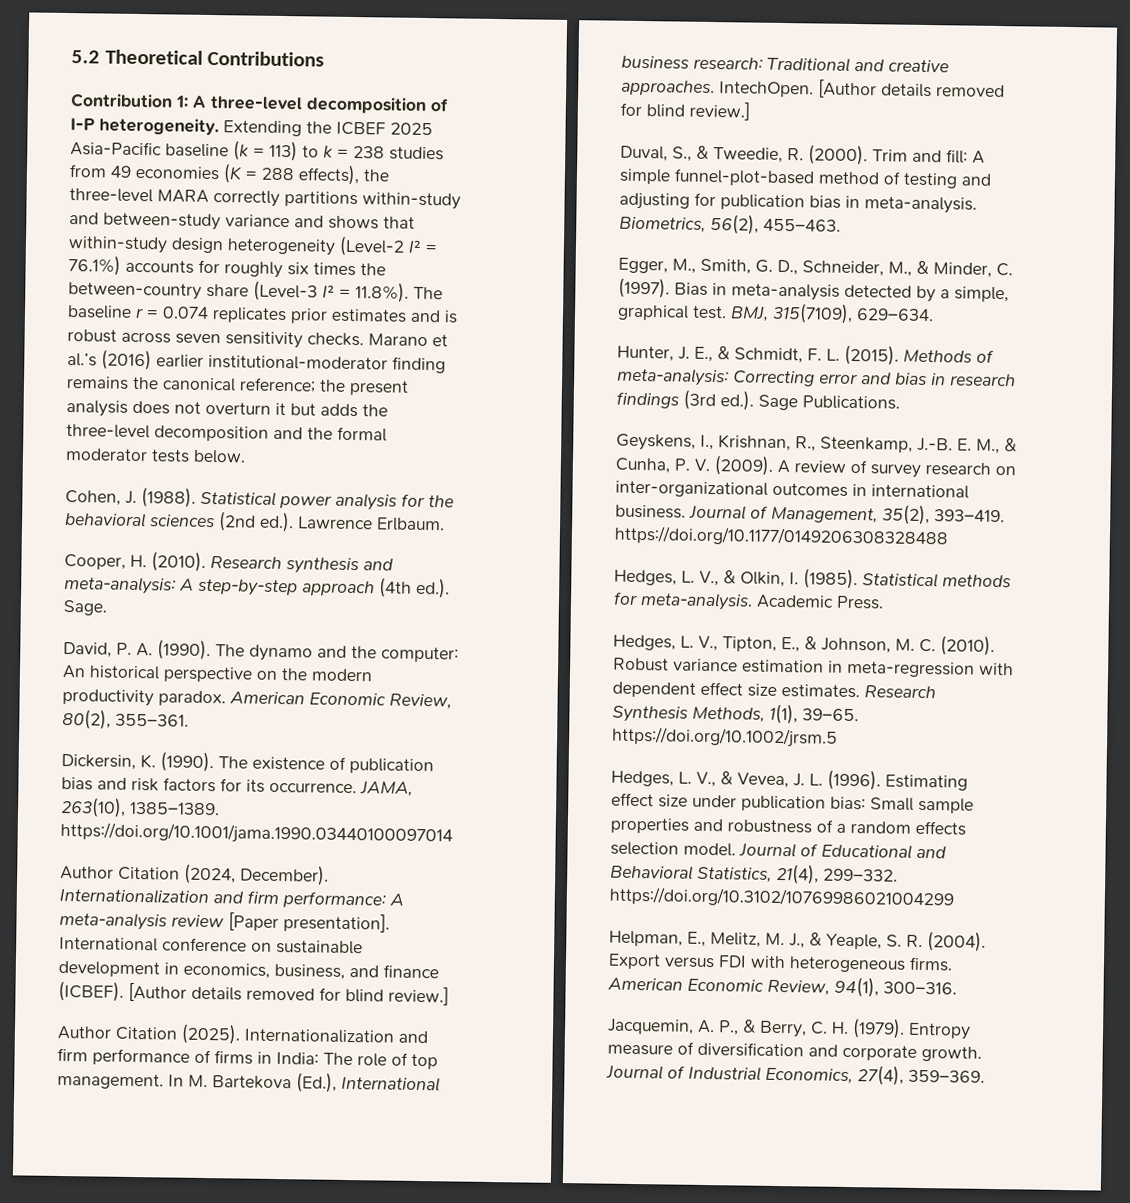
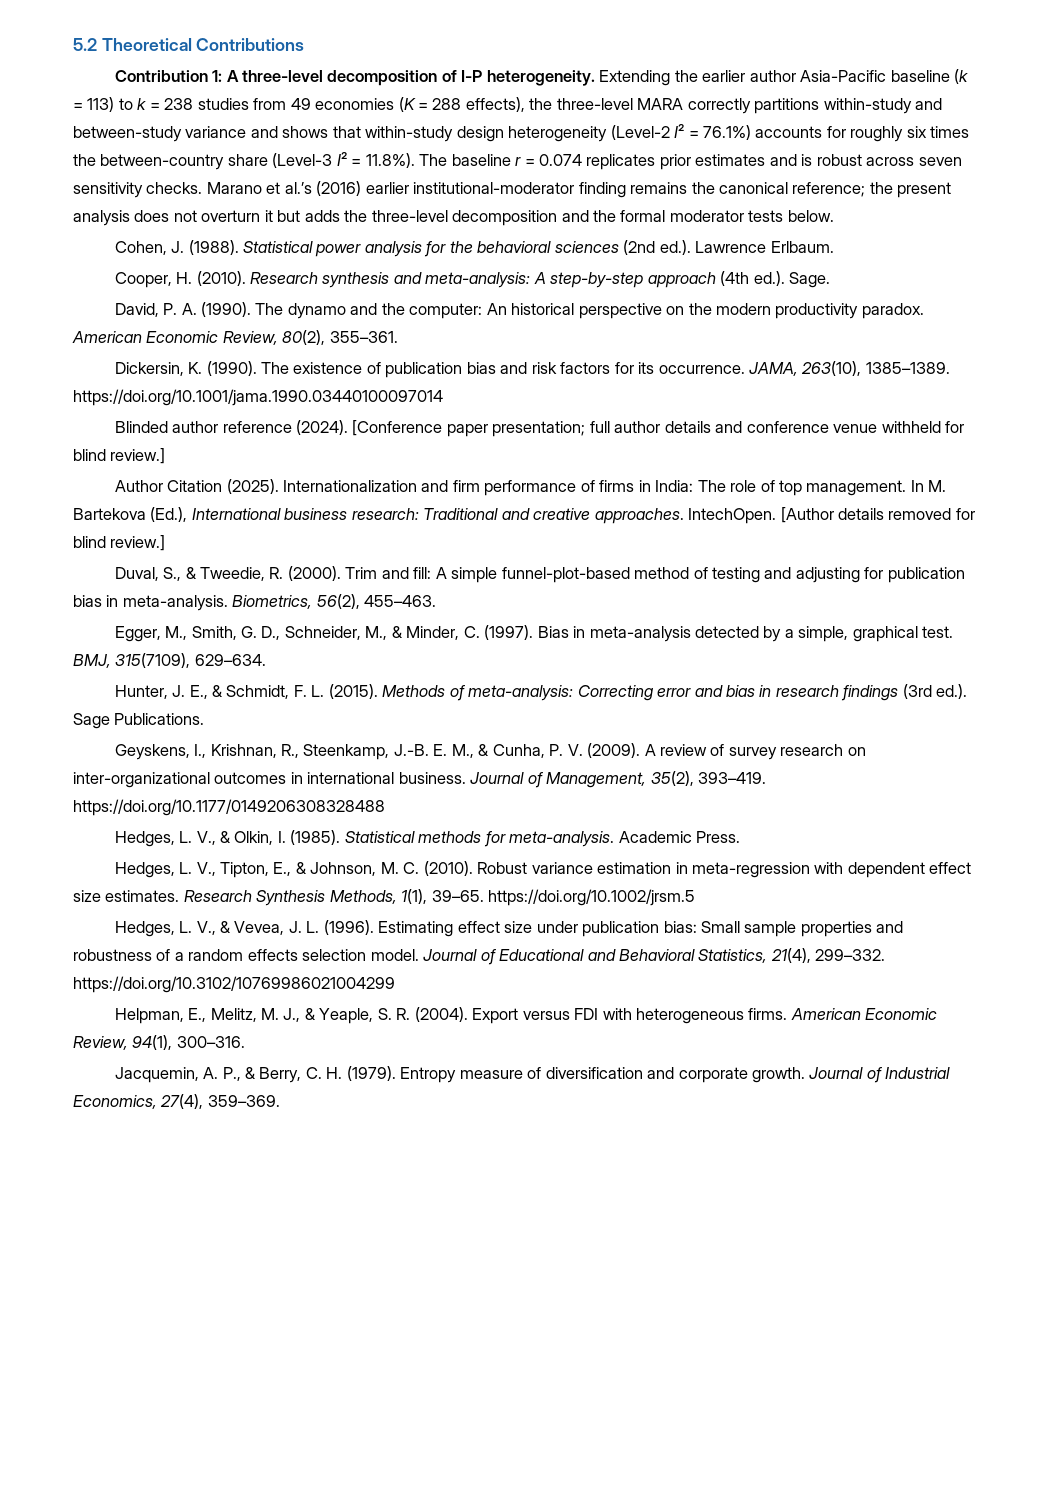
[336,121,433,136] ICBEF 2025 -> [702,70,796,82] earlier author
[60,863,329,886] [59,887,404,909] [59,911,390,933] [59,936,363,955] [58,960,439,980] [58,980,315,1002] Author Citation (2024, December). Internationalization and firm performance: A meta-analysis review [Paper presentation]. International conference on sustainable development in economics, business, and finance (ICBEF). [Author details removed -> [114,420,941,437] Blinded author reference (2024). [Conference paper presentation; full author details and conference venue withheld

